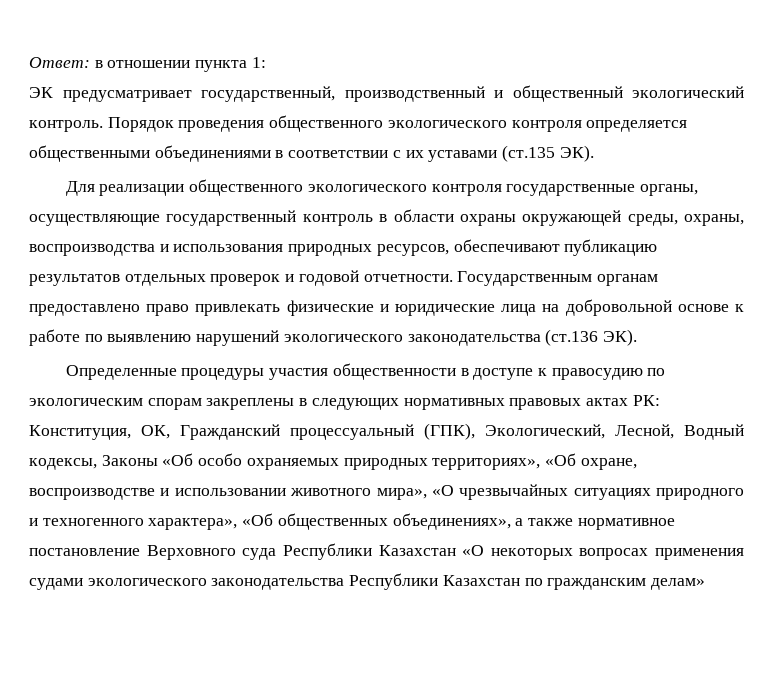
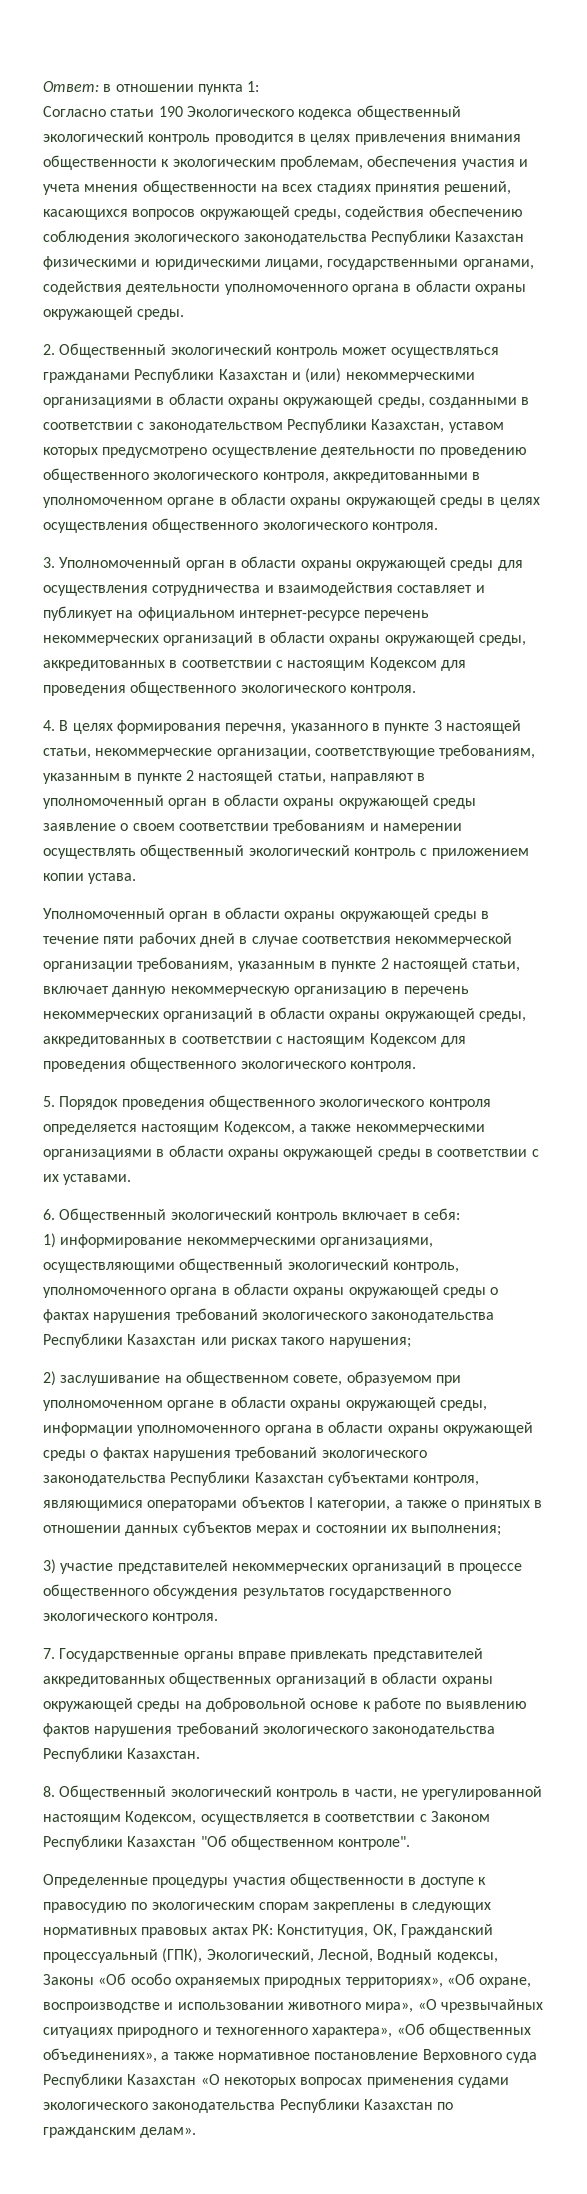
[29,85,744,102] [29,120,103,132] ЭК предусматривает государственный, производственный и общественный экологический контроль. -> [43,105,461,120] [43,131,521,145] [43,155,528,170] [43,180,512,195] [43,205,523,220] [43,230,525,245] [43,256,534,270] [43,280,526,295] [43,306,185,320] [43,343,499,358] [43,368,475,383] [43,393,530,408] [43,418,504,433] [43,447,527,458] [43,468,481,483] [43,493,540,508] [43,518,438,533] [43,556,523,571] [43,582,485,596] [43,606,430,621] [43,631,526,646] [43,657,466,671] [43,681,416,696] [43,720,521,734] [43,744,536,759] [43,770,426,784] [43,794,476,809] [43,819,462,834] [43,844,529,859] [43,873,137,884] [43,907,490,922] [43,932,513,947] [43,957,521,972] [43,986,469,997] [43,1007,526,1022] [43,1033,466,1047] [43,1057,416,1072] [43,1096,55,1107] Согласно статьи 190 Экологического кодекса общественный экологический контроль проводится в целях привлечения внимания общественности к экологическим проблемам, обеспечения участия и учета мнения общественности на всех стадиях принятия решений, касающихся вопросов окружающей среды, содействия обеспечению соблюдения экологического законодательства Республики Казахстан физическими и юридическими лицами, государственными органами, содействия деятельности уполномоченного органа в области охраны окружающей среды. // 2. Общественный экологический контроль может осуществляться гражданами Республики Казахстан и (или) некоммерческими организациями в области охраны окружающей среды, созданными в соответствии с законодательством Республики Казахстан, уставом которых предусмотрено осуществление деятельности по проведению общественного экологического контроля, аккредитованными в уполномоченном органе в области охраны окружающей среды в целях осуществления общественного экологического контроля. // 3. Уполномоченный орган в области охраны окружающей среды для осуществления сотрудничества и взаимодействия составляет и публикует на официальном интернет-ресурсе перечень некоммерческих организаций в области охраны окружающей среды, аккредитованных в соответствии с настоящим Кодексом для проведения общественного экологического контроля. // 4. В целях формирования перечня, указанного в пункте 3 настоящей статьи, некоммерческие организации, соответствующие требованиям, указанным в пункте 2 настоящей статьи, направляют в уполномоченный орган в области охраны окружающей среды заявление о своем соответствии требованиям и намерении осуществлять общественный экологический контроль с приложением копии устава. // Уполномоченный орган в области охраны окружающей среды в течение пяти рабочих дней в случае соответствия некоммерческой организации требованиям, указанным в пункте 2 настоящей статьи, включает данную некоммерческую организацию в перечень некоммерческих организаций в области охраны окружающей среды, аккредитованных в соответствии с настоящим Кодексом для проведения общественного экологического контроля. // 5.
[29,145,594,162] [65,179,699,196] [29,209,744,226] [29,239,658,256] [29,270,659,286] [29,300,537,316] общественными объединениями в соответствии с их уставами (ст.135 ЭК). // Для реализации общественного экологического контроля государственные органы, осуществляющие государственный контроль в области охраны окружающей среды, охраны, воспроизводства и использования природных ресурсов, обеспечивают публикацию результатов отдельных проверок и годовой отчетности. Государственным органам предоставлено право привлекать физические и юридические лица -> [141,1121,485,1135] [43,1145,539,1160] [43,1174,132,1185] [43,1208,460,1223] [43,1233,433,1248] [43,1258,459,1273] [43,1283,499,1298] [43,1308,495,1323] [43,1333,411,1348] [43,1371,461,1386] [43,1396,487,1411] [43,1421,533,1436] [43,1446,427,1461] [43,1471,480,1486] [43,1496,542,1511] [43,1521,502,1536] [43,1559,522,1574] [43,1584,451,1599] [43,1613,219,1624] [43,1648,483,1662] [43,1672,493,1687] [43,1698,181,1712] настоящим Кодексом, а также некоммерческими организациями в области охраны окружающей среды в соответствии с их уставами. // 6. Общественный экологический контроль включает в себя: // 1) информирование некоммерческими организациями, осуществляющими общественный экологический контроль, уполномоченного органа в области охраны окружающей среды о фактах нарушения требований экологического законодательства Республики Казахстан или рисках такого нарушения; // 2) заслушивание на общественном совете, образуемом при уполномоченном органе в области охраны окружающей среды, информации уполномоченного органа в области охраны окружающей среды о фактах нарушения требований экологического законодательства Республики Казахстан субъектами контроля, являющимися операторами объектов I категории, а также о принятых в отношении данных субъектов мерах и состоянии их выполнения; // 3) участие представителей некоммерческих организаций в процессе общественного обсуждения результатов государственного экологического контроля. // 7. Государственные органы вправе привлекать представителей аккредитованных общественных организаций в области охраны окружающей среды
[196,329,638,346] нарушений экологического законодательства (ст.136 ЭК). -> [43,1722,496,1737] [43,1747,201,1762] [43,1785,543,1800] [43,1811,490,1825] [43,1835,411,1850] фактов нарушения требований экологического законодательства Республики Казахстан. // 8. Общественный экологический контроль в части, не урегулированной настоящим Кодексом, осуществляется в соответствии с Законом Республики Казахстан "Об общественном контроле".
[651,578,706,590] делам» -> [140,2127,197,2138] делам».

